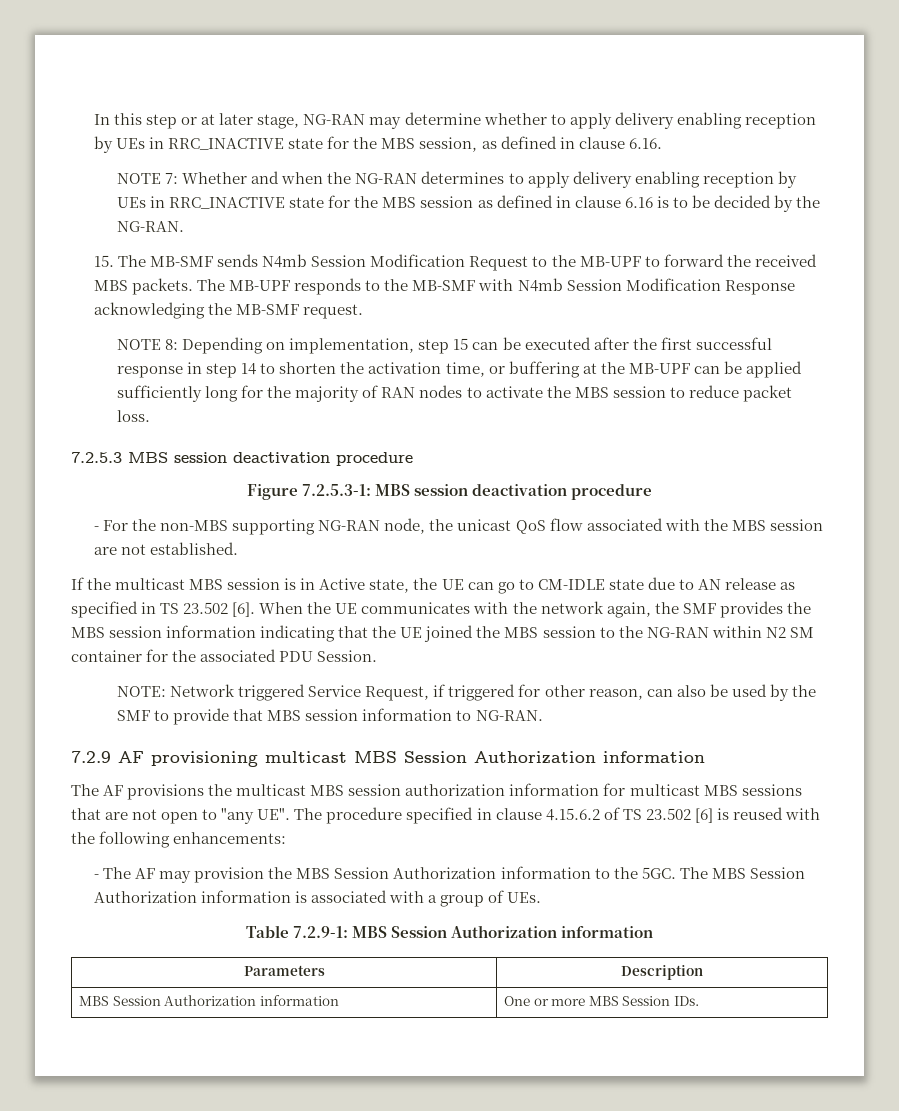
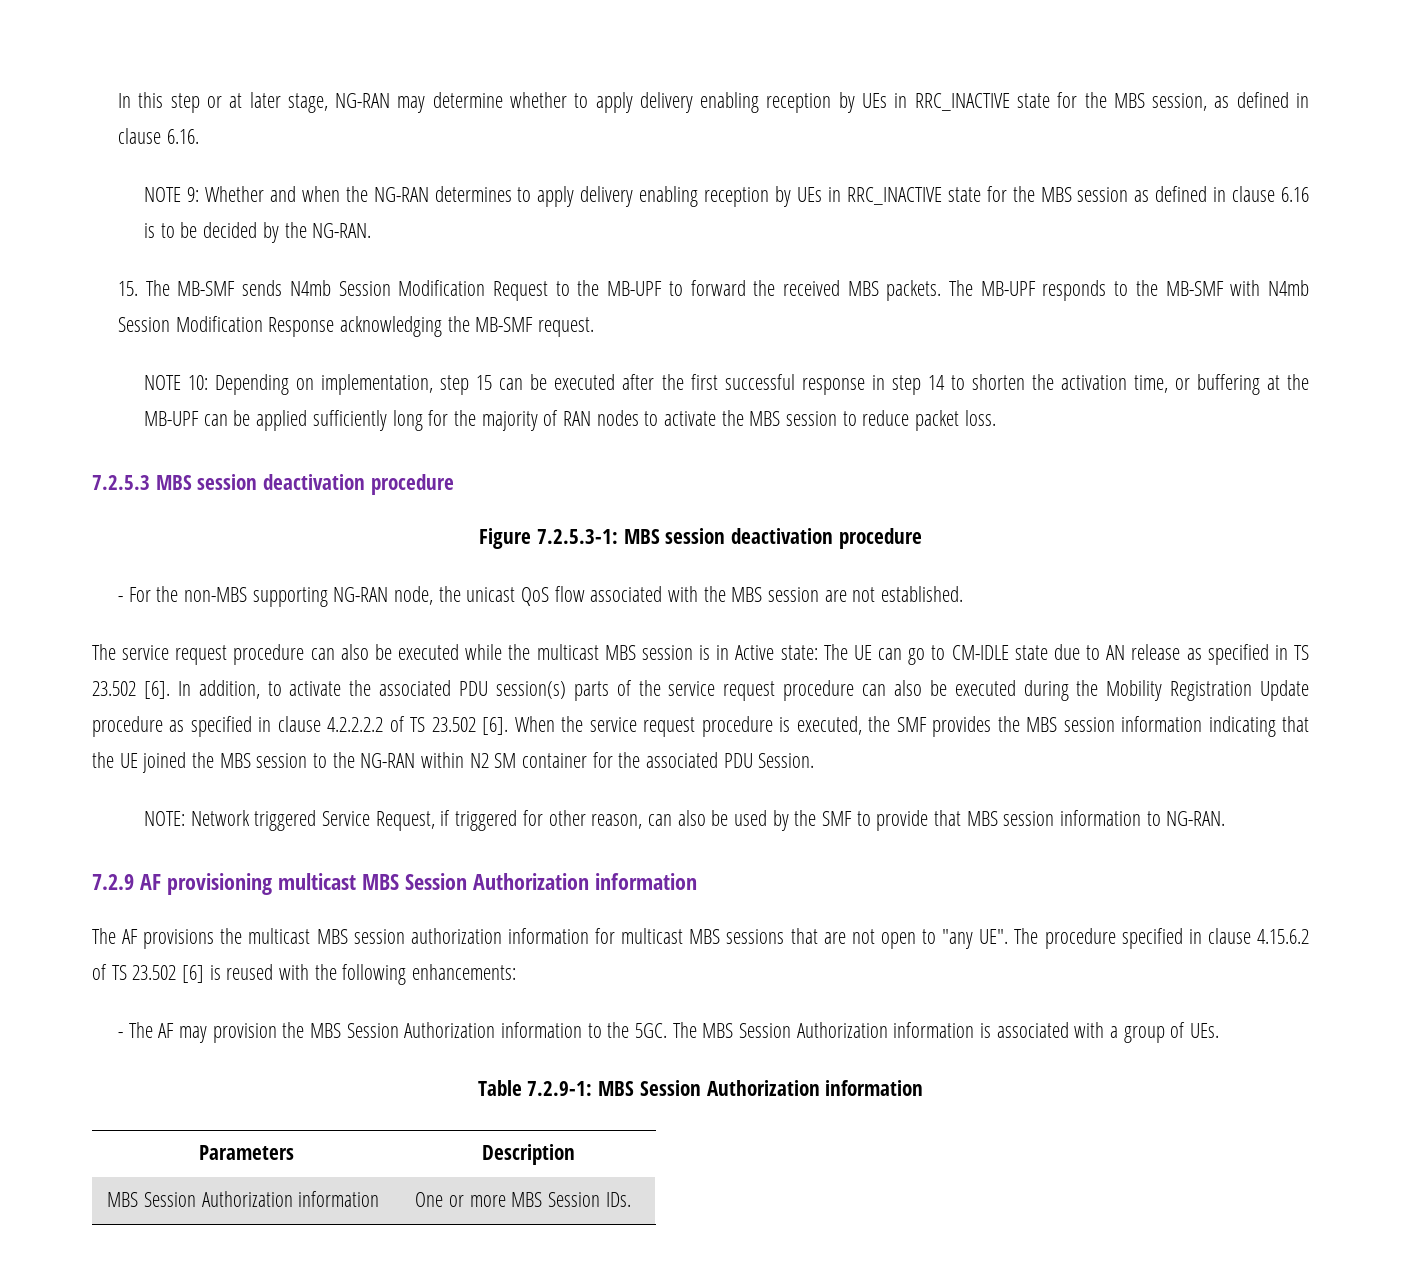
[165,173,179,184] 7: -> [187,187,200,202] 9:
[165,339,179,350] 8: -> [188,375,209,390] 10:
[71,577,84,590] If -> [92,644,503,665] The service request procedure can also be executed while
[369,578,438,593] state, the -> [780,644,848,660] state: The
[259,601,651,618] When the UE communicates with the network again, -> [177,680,1309,701] [92,716,862,737] In addition, to activate the associated PDU session(s) parts of the service request procedure can also be executed during the Mobility Registration Update procedure as specified in clause 4.2.2.2.2 of TS 23.502 [6]. When the service request procedure is executed,

